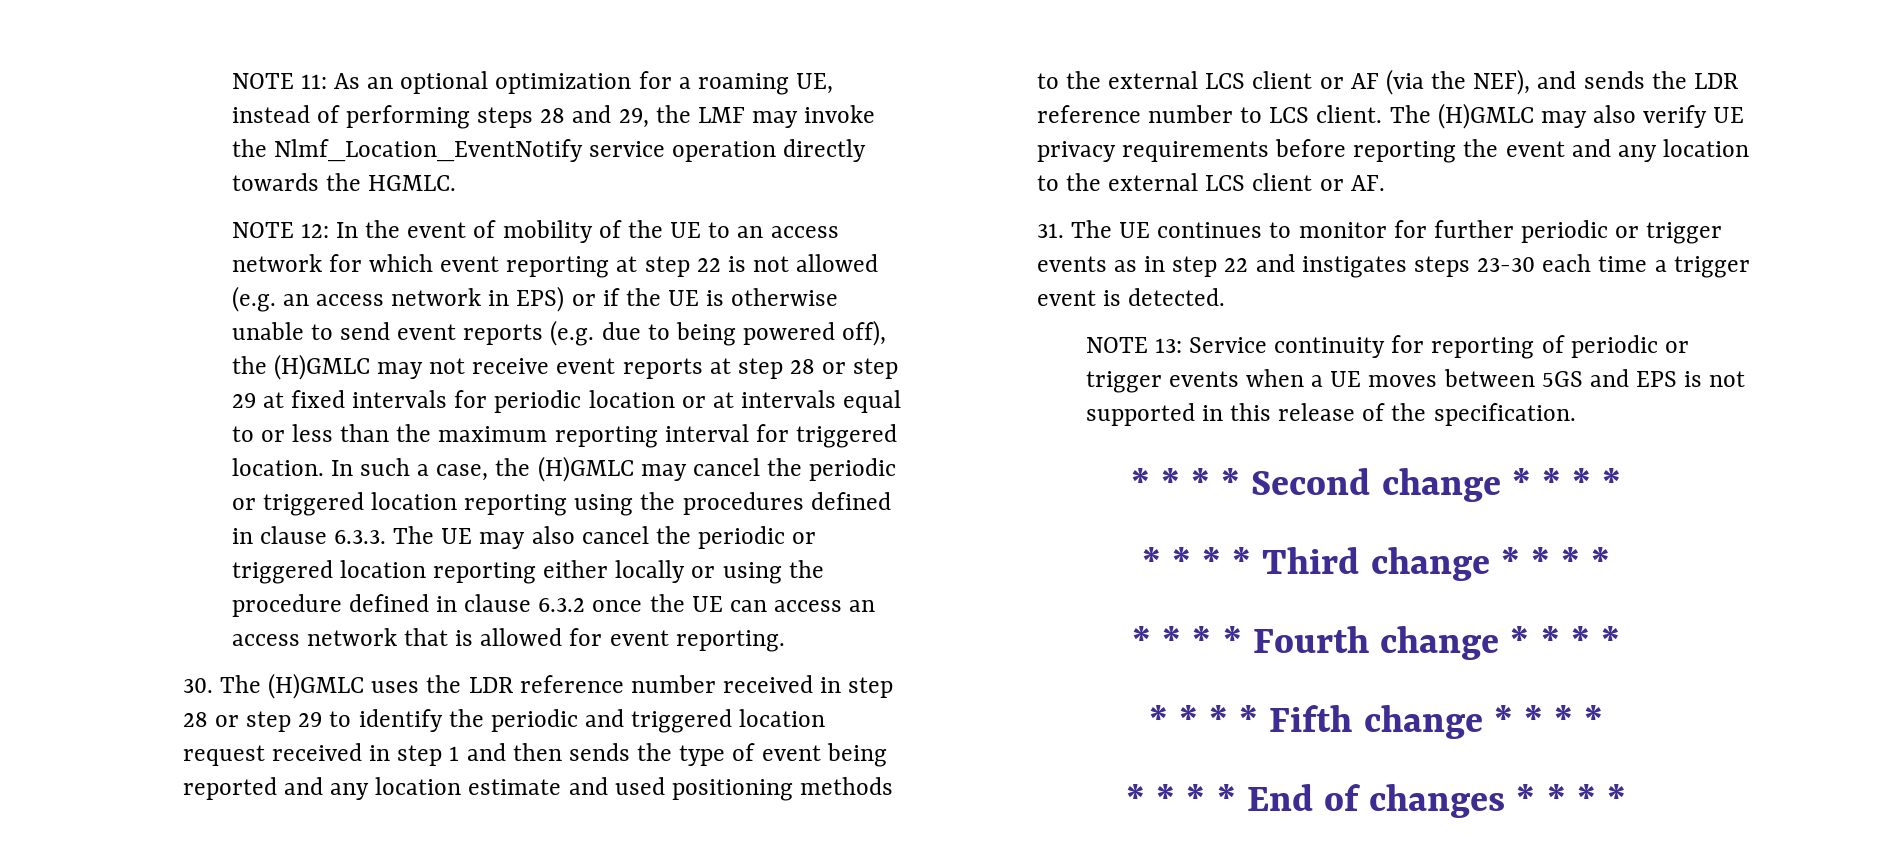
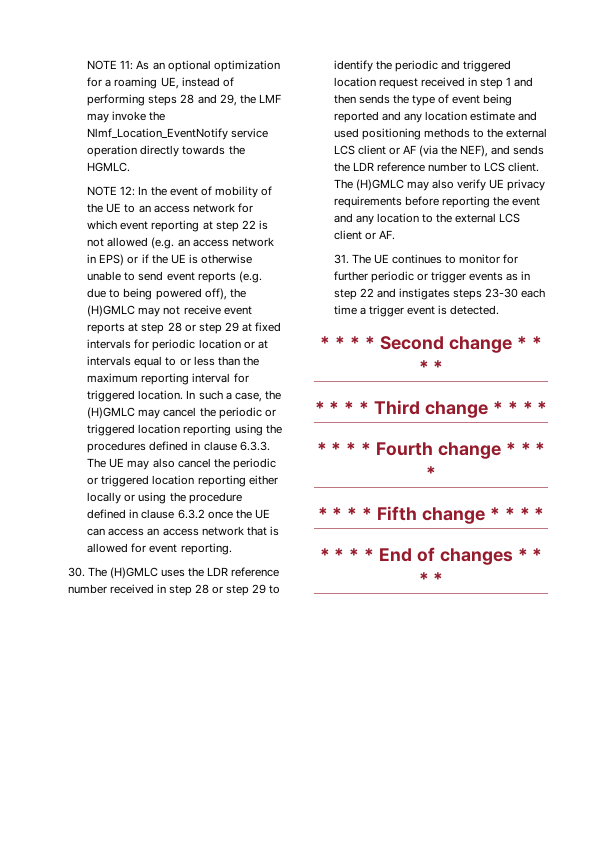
[1085,335,1689,359] [1085,369,1746,393] [1085,403,1576,426] // NOTE 13: Service continuity for reporting of periodic or trigger events when a UE moves between 5GS and EPS is not supported in this release of the specification. -> (500, 310) none

